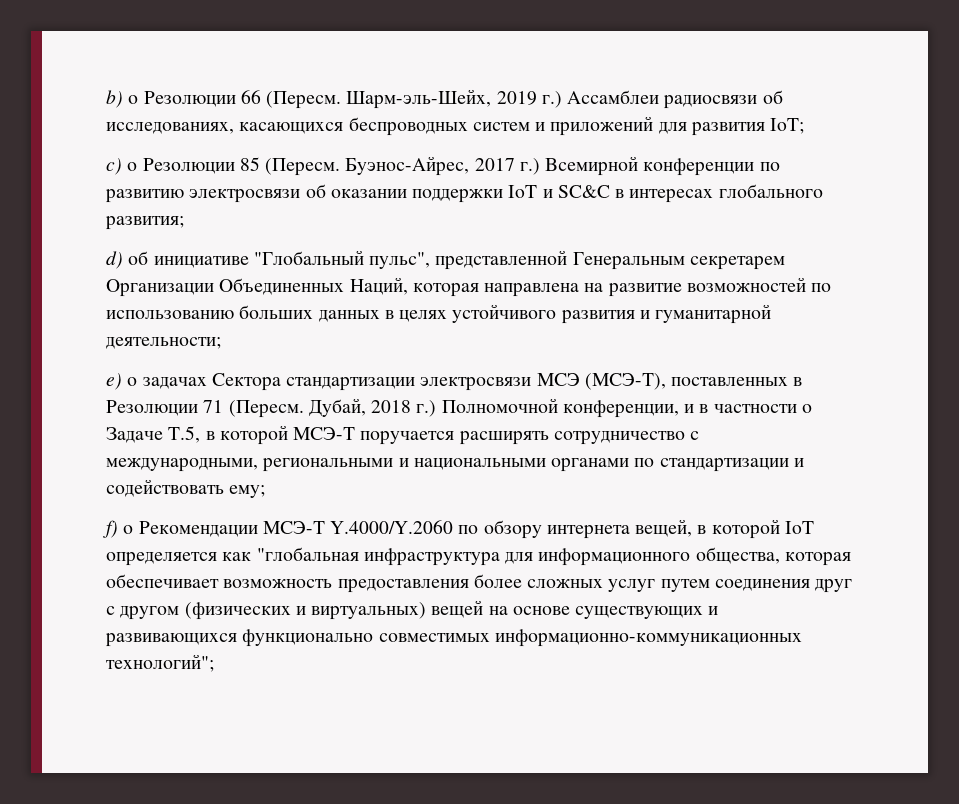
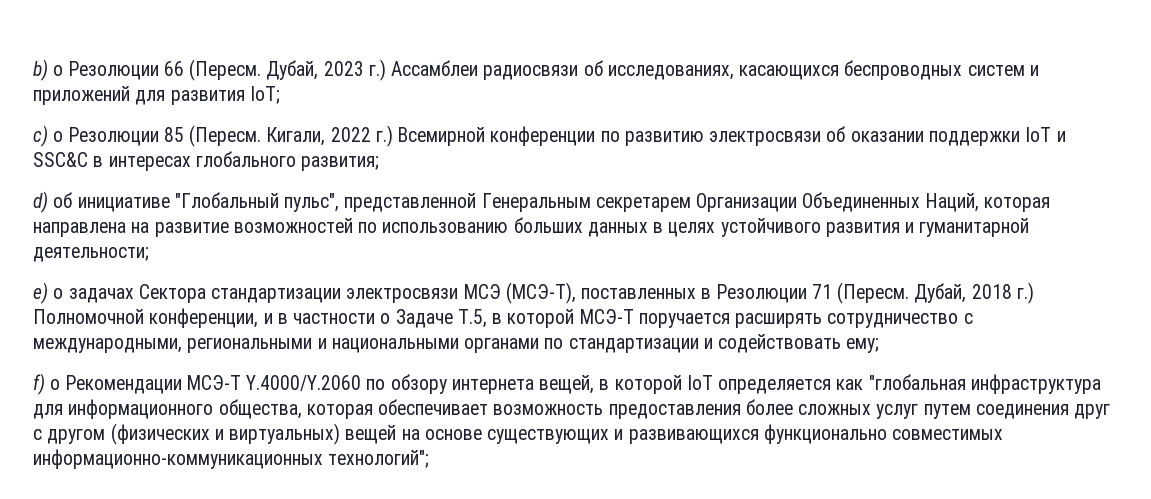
[346,89,537,109] Шарм-эль-Шейх, 2019 -> [266,60,364,80] Дубай, 2023
[345,156,515,176] Буэнос-Айрес, 2017 -> [266,127,371,146] Кигали, 2022
[557,185,610,198] SC&C -> [33,152,88,167] SSC&C

